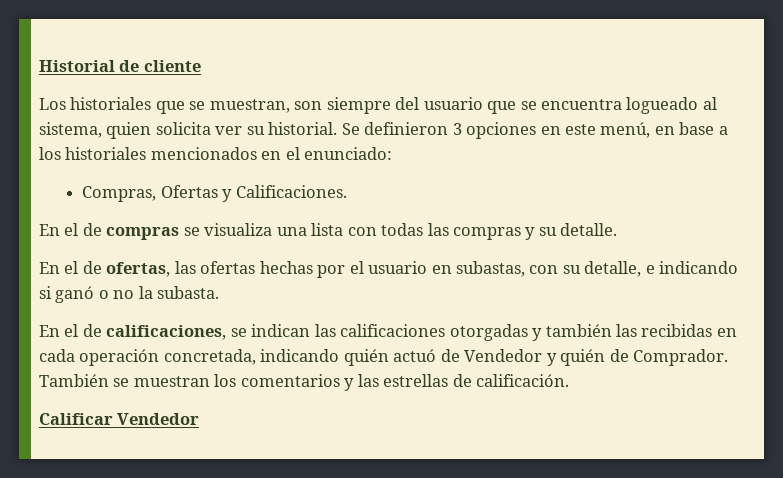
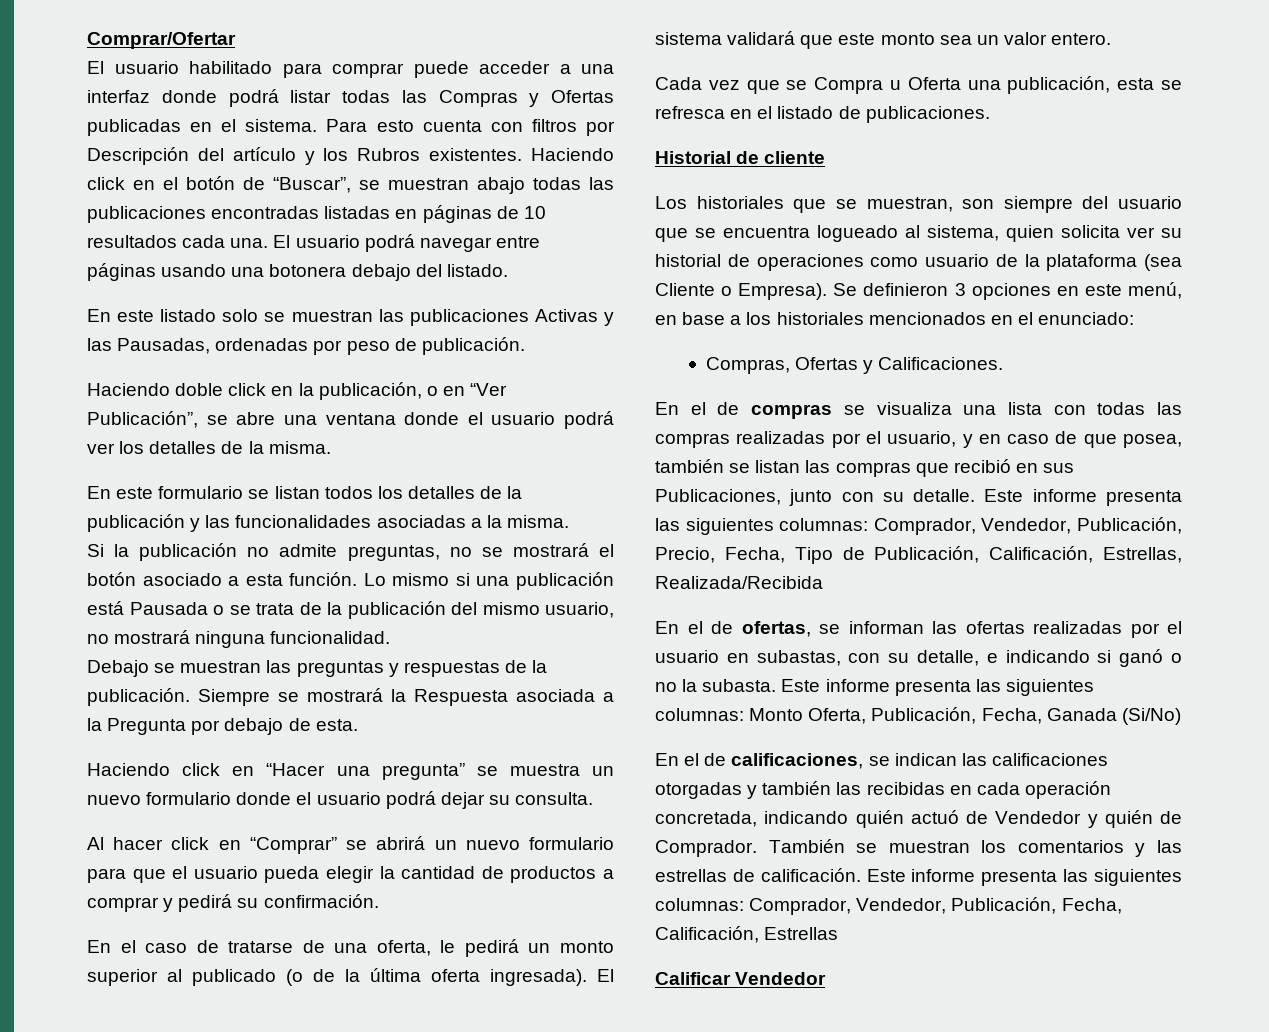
(39, 66) none -> [87,32,236,49] [87,61,614,78] [87,89,614,107] [87,119,615,136] [87,147,615,165] [87,176,614,194] [87,205,546,223] [87,234,540,252] [87,263,508,281] [87,309,615,326] [87,337,525,355] [87,382,508,400] [87,411,614,429] [87,441,331,454] [87,486,523,499] [87,514,569,532] [87,543,614,561] [87,572,614,590] [87,601,614,619] [87,630,391,648] [87,660,548,677] [87,688,614,706] [87,718,358,735] [87,763,614,780] [87,791,594,809] [87,836,614,854] [87,866,615,883] [87,894,379,912] [87,939,615,957] [87,968,614,986] [655,31,1112,49] [655,76,1182,94] [655,106,990,123] Comprar/Ofertar // El usuario habilitado para comprar puede acceder a una interfaz donde podrá listar todas las Compras y Ofertas publicadas en el sistema. Para esto cuenta con filtros por Descripción del artículo y los Rubros existentes. Haciendo click en el botón de “Buscar”, se muestran abajo todas las publicaciones encontradas listadas en páginas de 10 resultados cada una. El usuario podrá navegar entre páginas usando una botonera debajo del listado. // En este listado solo se muestran las publicaciones Activas y las Pausadas, ordenadas por peso de publicación. // Haciendo doble click en la publicación, o en “Ver Publicación”, se abre una ventana donde el usuario podrá ver los detalles de la misma. // En este formulario se listan todos los detalles de la publicación y las funcionalidades asociadas a la misma. // Si la publicación no admite preguntas, no se mostrará el botón asociado a esta función. Lo mismo si una publicación está Pausada o se trata de la publicación del mismo usuario, no mostrará ninguna funcionalidad. // Debajo se muestran las preguntas y respuestas de la publicación. Siempre se mostrará la Respuesta asociada a la Pregunta por debajo de esta. // Haciendo click en “Hacer una pregunta” se muestra un nuevo formulario donde el usuario podrá dejar su consulta. // Al hacer click en “Comprar” se abrirá un nuevo formulario para que el usuario pueda elegir la cantidad de productos a comprar y pedirá su confirmación. // En el caso de tratarse de una oferta, le pedirá un monto superior al publicado (o de la última oferta ingresada). El sistema validará que este monto sea un valor entero. // Cada vez que se Compra u Oferta una publicación, esta se refresca en el listado de publicaciones. //
[268,122,338,135] historial. -> [655,254,1182,271] [655,283,828,300] historial de operaciones como usuario de la plataforma (sea Cliente o Empresa).
[525,223,618,240] y su detalle. -> [736,431,1182,448] [655,459,1075,477] [655,489,1182,506] [655,517,1182,535] [655,546,1182,564] [655,576,823,589] realizadas por el usuario, y en caso de que posea, también se listan las compras que recibió en sus Publicaciones, junto con su detalle. Este informe presenta las siguientes columnas: Comprador, Vendedor, Publicación, Precio, Fecha, Tipo de Publicación, Calificación, Estrellas, Realizada/Recibida
(171, 269) none -> [819,621,924,634] se informan
[259,261,313,274] hechas -> [1033,621,1122,634] realizadas
(220, 292) none -> [781,679,1094,696] [655,707,1181,725] Este informe presenta las siguientes columnas: Monto Oferta, Publicación, Fecha, Ganada (Si/No)
(570, 380) none -> [866,869,1182,886] [655,897,1122,915] [655,926,839,943] Este informe presenta las siguientes columnas: Comprador, Vendedor, Publicación, Fecha, Calificación, Estrellas

